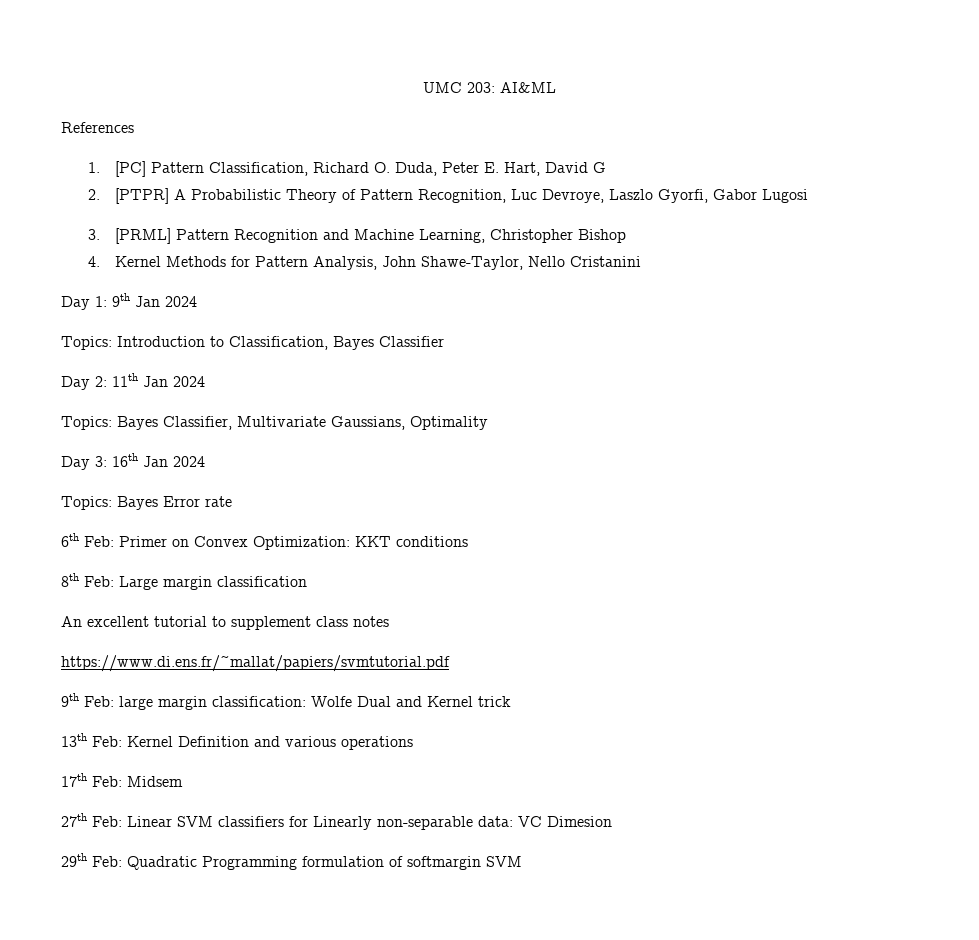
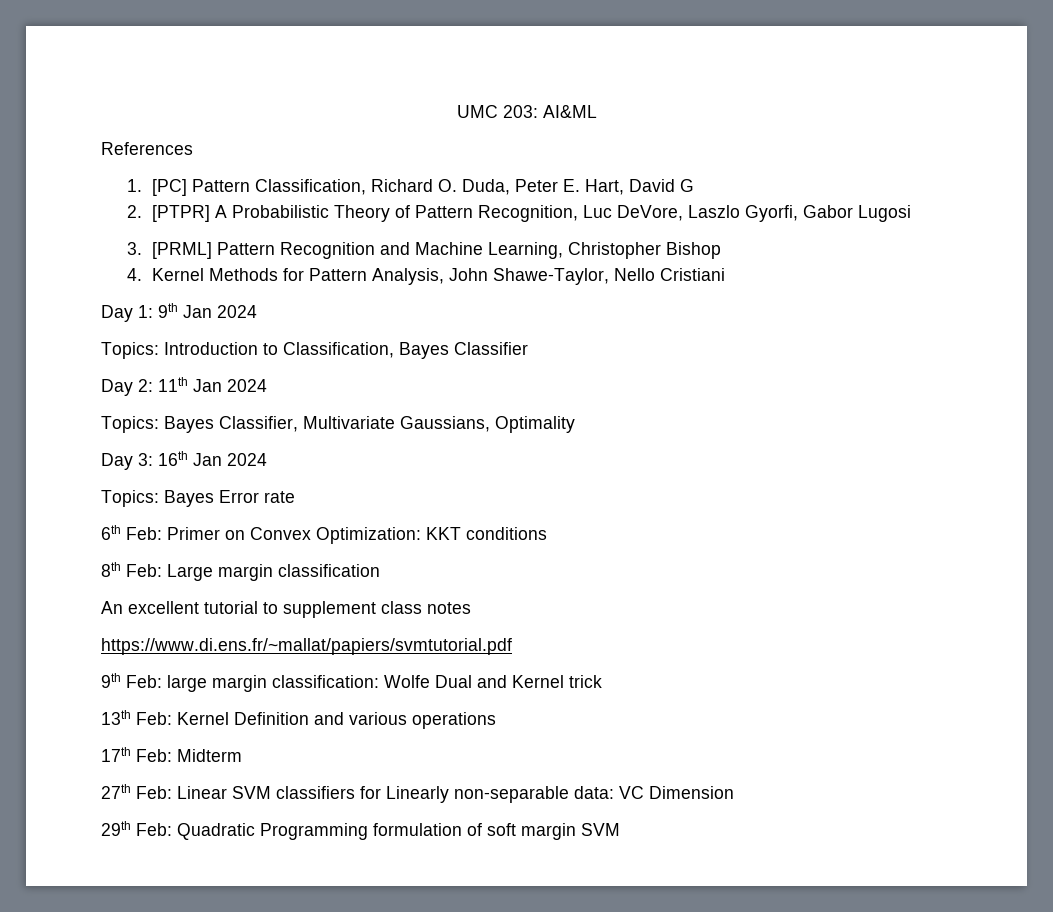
[542,189,605,203] Devroye, -> [617,205,684,221] DeVore,
[570,256,642,267] Cristanini -> [660,268,726,281] Cristiani
[127,776,183,787] Midsem -> [177,749,242,762] Midterm
[547,816,612,827] Dimesion -> [649,786,734,799] Dimension
[407,856,481,870] softmargin -> [487,823,576,840] soft margin

